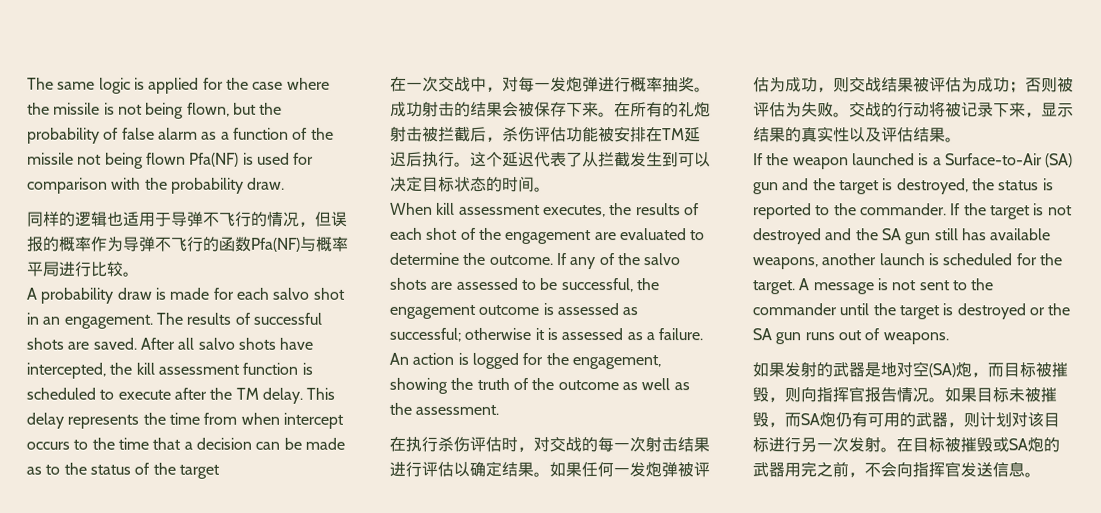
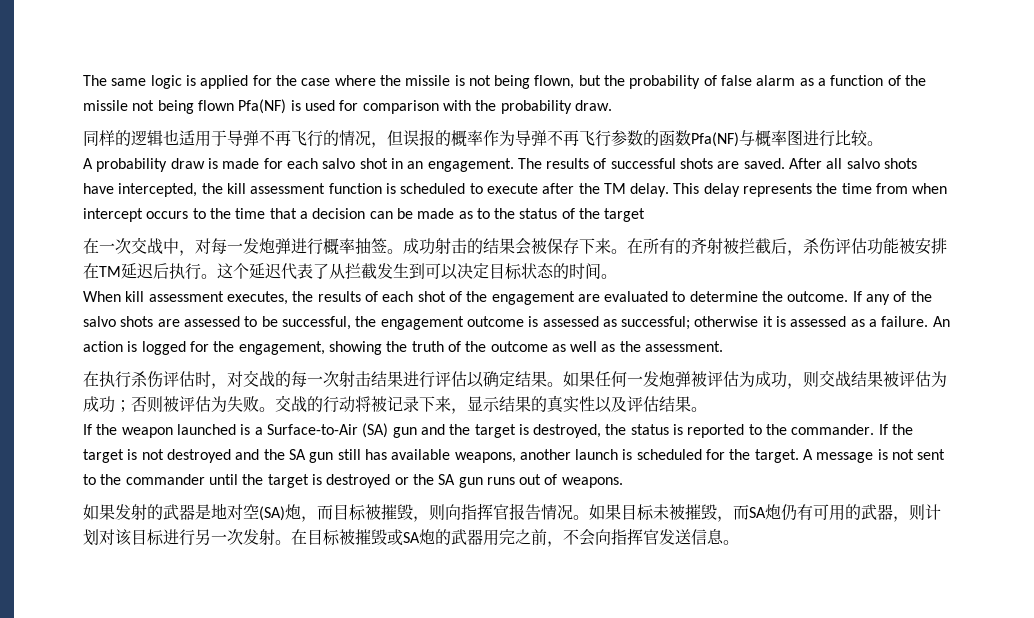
(220, 219) none -> [275,130,291,146] 再
[171,236,204,252] 飞行 -> [563,130,643,147] 再飞行参数
[26,261,59,277] 平局 -> [787,130,803,146] 图
[678,77,695,93] 奖 -> [371,238,387,253] 签
[678,102,711,118] [390,126,423,142] 礼炮射击 -> [691,237,723,254] 齐射

